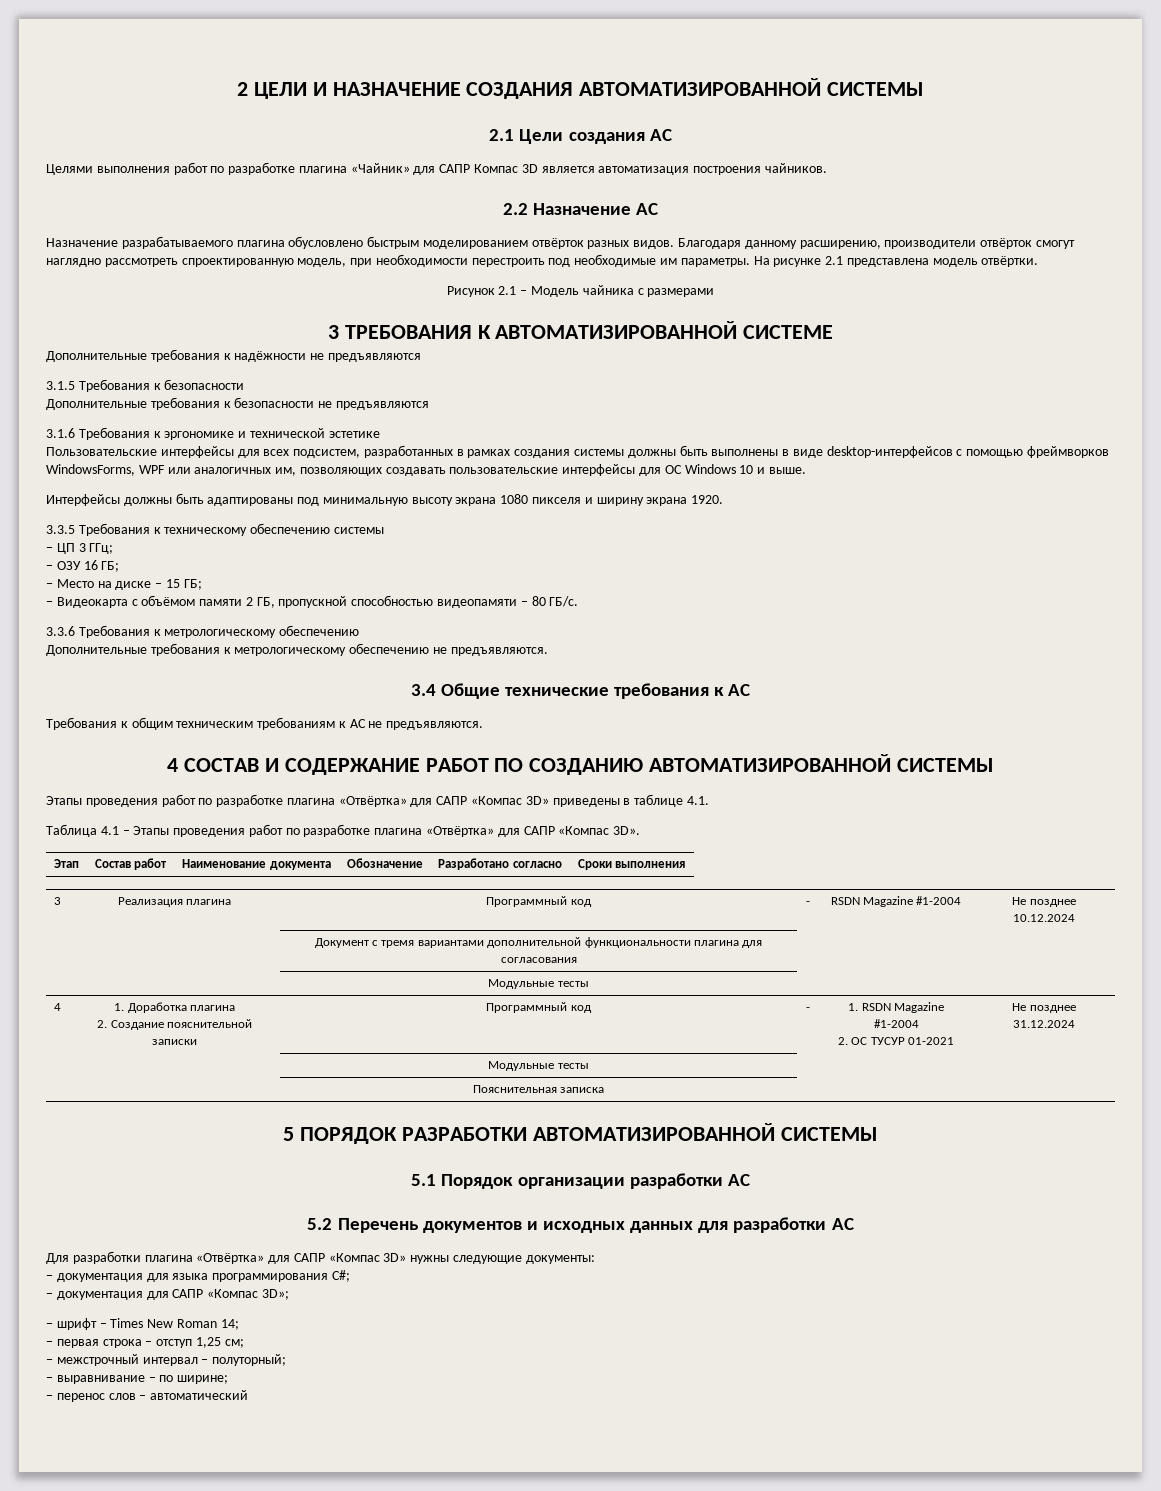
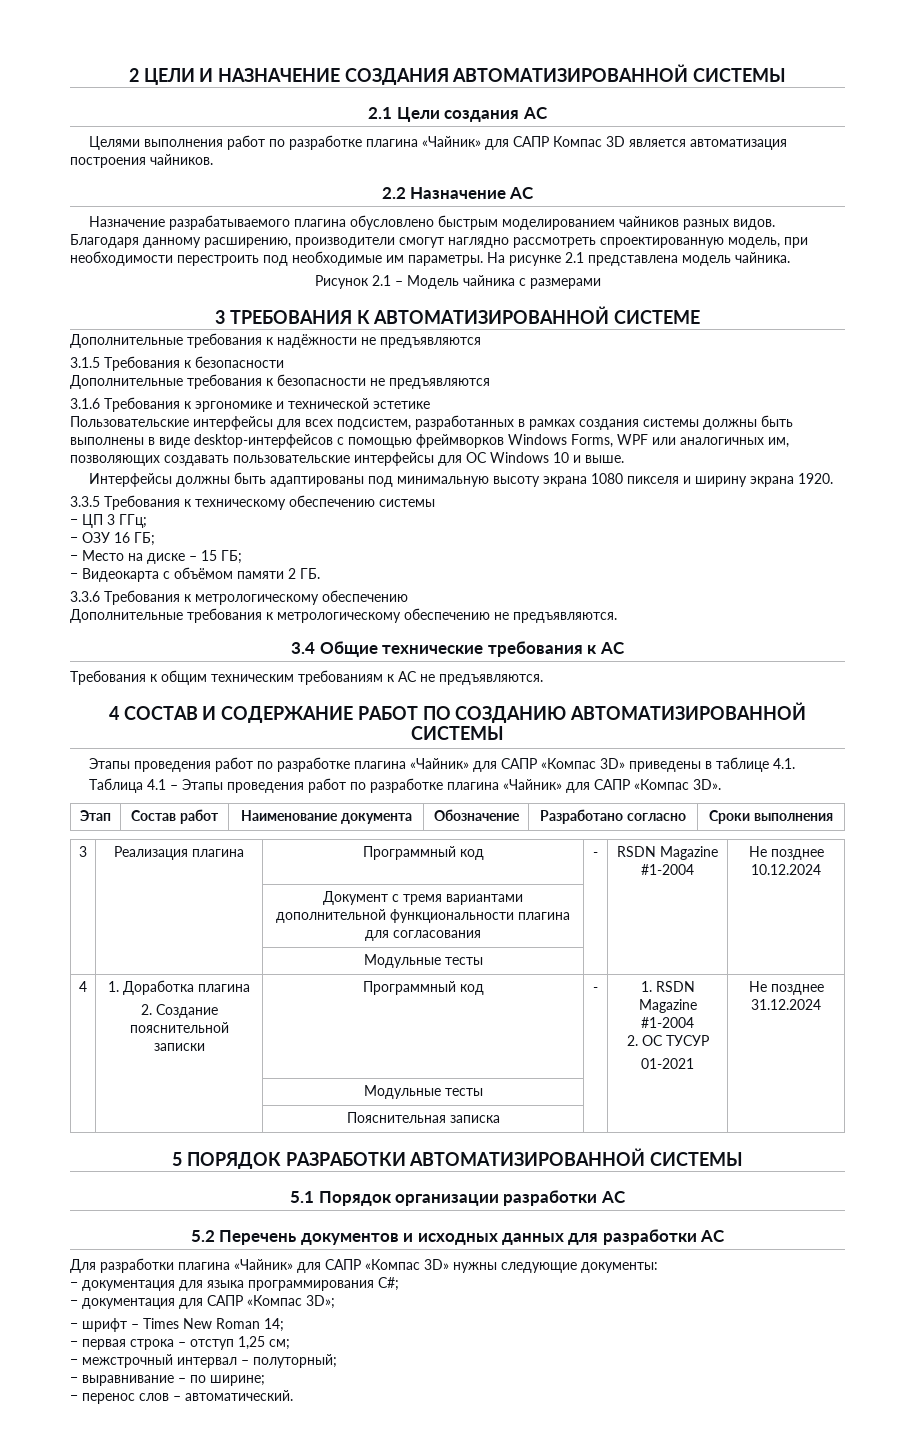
[531,238,584,249] отвёрток -> [619,216,680,227] чайников
[980,238,1033,249] отвёрток -> (395, 242) none
[981,256,1039,267] отвёртки. -> [735,252,790,263] чайника.
[46,464,135,476] WindowsForms, -> [508,434,613,448] Windows Forms,
[256,595,579,608] ГБ, пропускной способностью видеопамяти – 80 ГБ/с. -> [300,568,320,579] ГБ.
[338,796,407,807] «Отвёртка» -> [410,758,470,769] «Чайник»
[426,826,495,837] «Отвёртка» -> [503,779,563,790] «Чайник»
(905, 1041) none -> (709, 1040) //
[196,1253,265,1264] «Отвёртка» -> [234,1259,293,1270] «Чайник»
[150,1390,249,1400] автоматический -> [185,1390,293,1401] автоматический.

